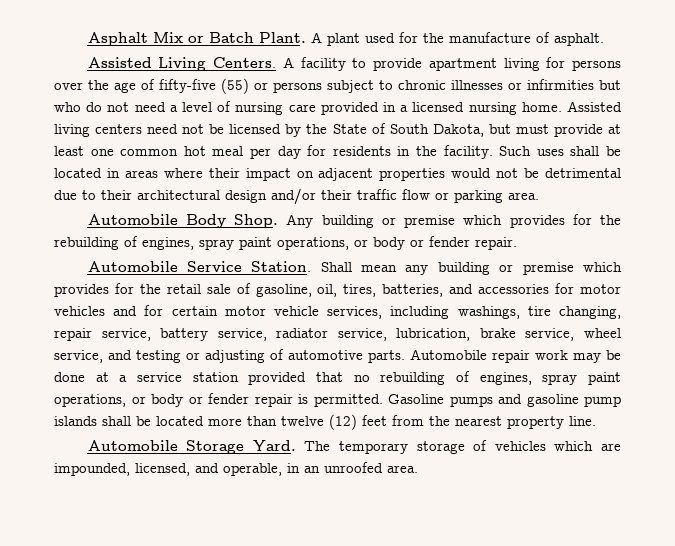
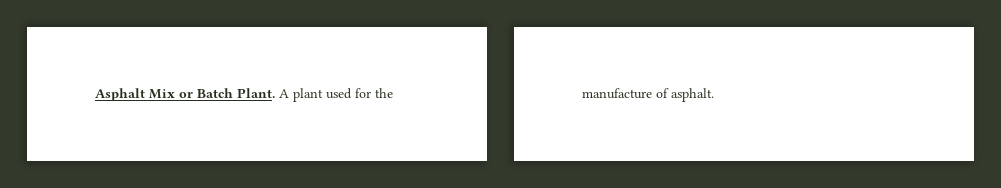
[87,57,621,71] [54,78,621,94] [54,101,622,115] [54,123,621,137] [54,145,622,159] [54,168,622,181] [54,188,539,205] [87,214,621,228] [54,236,517,250] [87,261,622,275] [54,283,621,297] [54,305,621,319] [54,328,621,341] [54,349,621,363] [54,371,622,385] [54,393,621,407] [54,414,596,430] [87,440,621,454] [54,462,418,476] // Assisted Living Centers. A facility to provide apartment living for persons over the age of fifty-five (55) or persons subject to chronic illnesses or infirmities but who do not need a level of nursing care provided in a licensed nursing home. Assisted living centers need not be licensed by the State of South Dakota, but must provide at least one common hot meal per day for residents in the facility. Such uses shall be located in areas where their impact on adjacent properties would not be detrimental due to their architectural design and/or their traffic flow or parking area. // Automobile Body Shop. Any building or premise which provides for the rebuilding of engines, spray paint operations, or body or fender repair. // Automobile Service Station. Shall mean any building or premise which provides for the retail sale of gasoline, oil, tires, batteries, and accessories for motor vehicles and for certain motor vehicle services, including washings, tire changing, repair service, battery service, radiator service, lubrication, brake service, wheel service, and testing or adjusting of automotive parts. Automobile repair work may be done at a service station provided that no rebuilding of engines, spray paint operations, or body or fender repair is permitted. Gasoline pumps and gasoline pump islands shall be located more than twelve (12) feet from the nearest property line. // Automobile Storage Yard. The temporary storage of vehicles which are impounded, licensed, and operable, in an unroofed area. -> (714, 95) none

